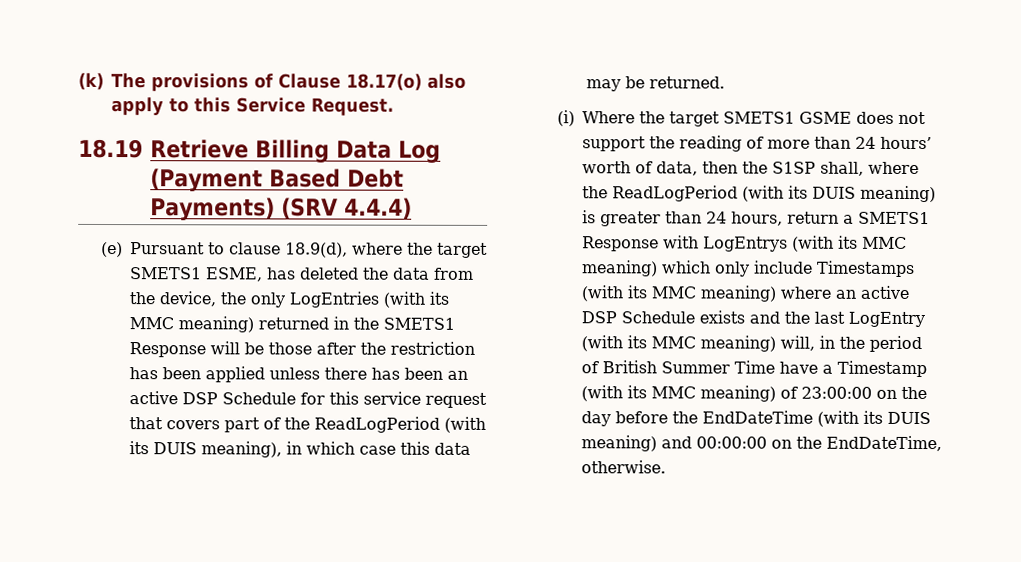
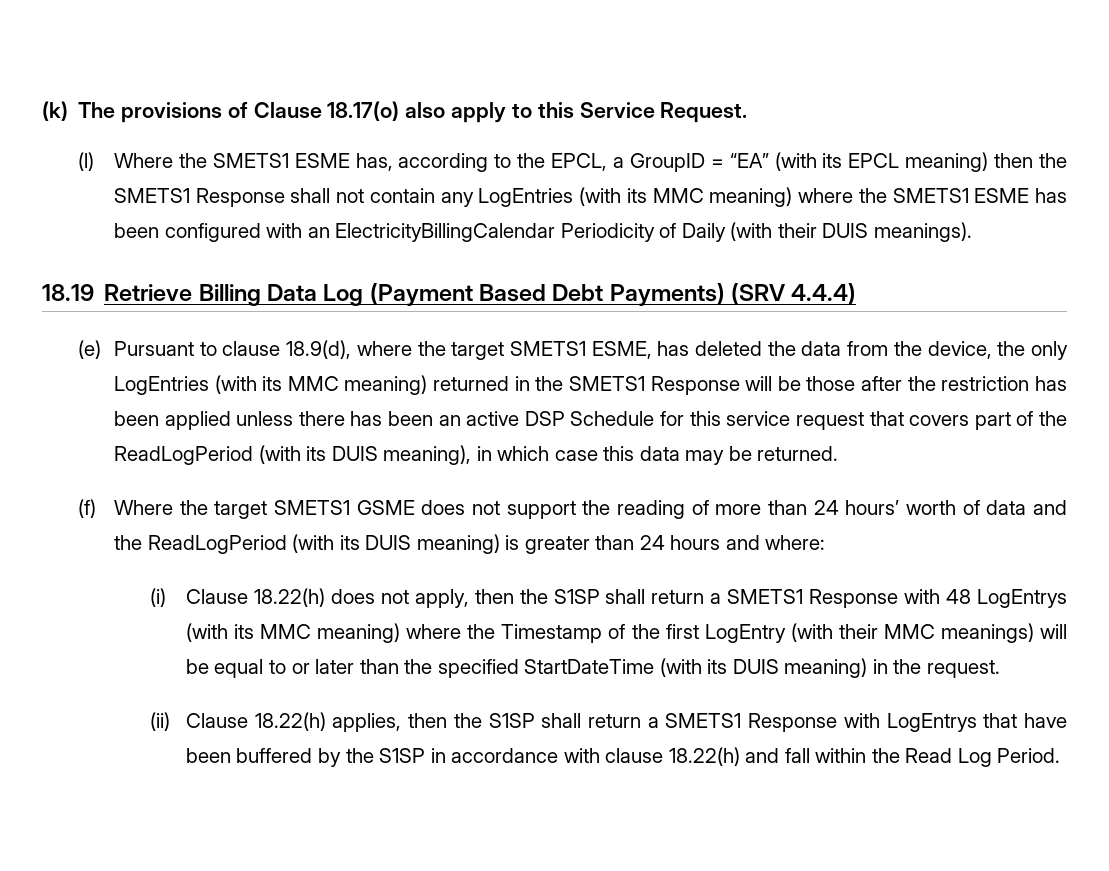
(394, 106) none -> [77,152,1068,172] [113,187,1068,207] [113,222,972,242] // (l) Where the SMETS1 ESME has, according to the EPCL, a GroupID = “EA” (with its EPCL meaning) then the SMETS1 Response shall not contain any LogEntries (with its MMC meaning) where the SMETS1 ESME has been configured with an ElectricityBillingCalendar Periodicity of Daily (with their DUIS meanings).
[557,110,576,127] (i) -> [77,499,96,518] (f)
[656,161,920,176] data, then the S1SP shall, where -> [986,500,1067,515] data and
[731,211,784,226] hours, -> [670,535,826,550] [149,588,1067,608] [185,623,1068,643] [185,658,1000,678] [149,712,582,732] hours and where: // (i) Clause 18.22(h) does not apply, then the S1SP shall return a SMETS1 Response with 48 LogEntrys (with its MMC meaning) where the Timestamp of the first LogEntry (with their MMC meanings) will be equal to or later than the specified StartDateTime (with its DUIS meaning) in the request. // (ii) Clause 18.22(h) applies, then the S1SP shall
[792,235,908,252] [582,260,916,277] [581,285,910,302] [581,310,926,328] [581,335,923,353] [581,360,928,378] [581,385,928,402] [581,410,932,427] [581,435,943,452] [581,460,667,474] (with its MMC meaning) which only include Timestamps (with its MMC meaning) where an active DSP Schedule exists and the last LogEntry (with its MMC meaning) will, in the period of British Summer Time have a Timestamp (with its MMC meaning) of 23:00:00 on the day before the EndDateTime (with its DUIS meaning) and 00:00:00 on the EndDateTime, otherwise. -> [983,713,1067,728] [185,747,1061,767] that have been buffered by the S1SP in accordance with clause 18.22(h) and fall within the Read Log Period.

